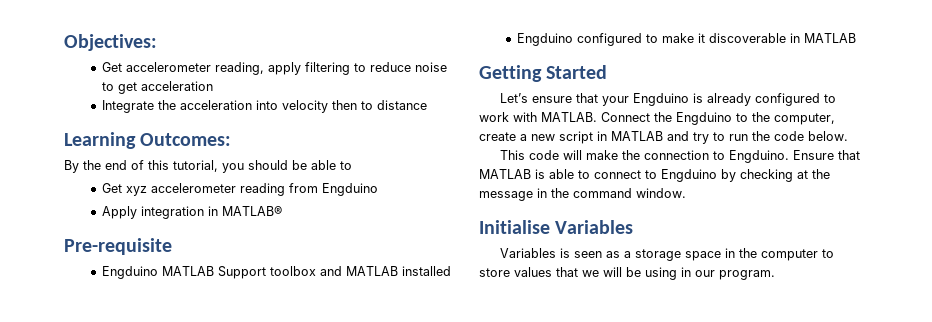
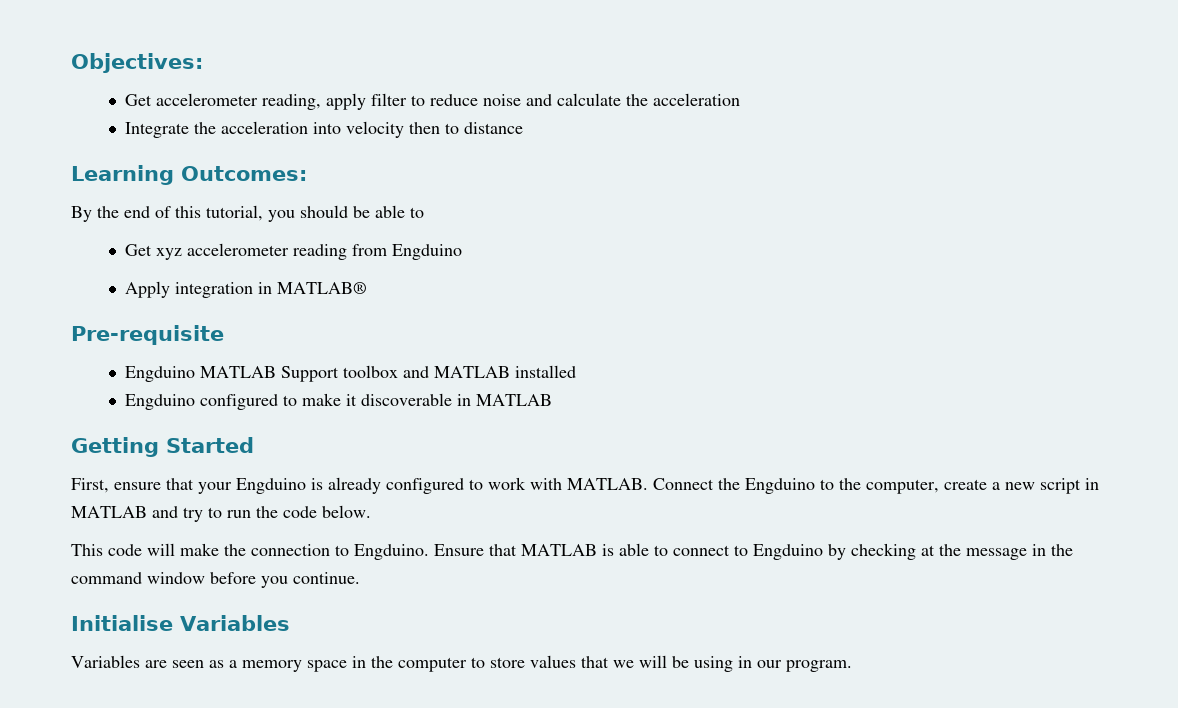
[304,62,350,75] filtering -> [370,93,407,106] filter
[101,82,137,94] to get -> [525,93,648,106] and calculate the
[500,93,529,103] Let’s -> [71,478,109,493] First,
[636,188,686,198] window. -> [147,572,360,588] window before you continue.
[560,248,571,258] is -> [145,660,167,668] are
[635,249,682,261] storage -> [242,660,302,672] memory

